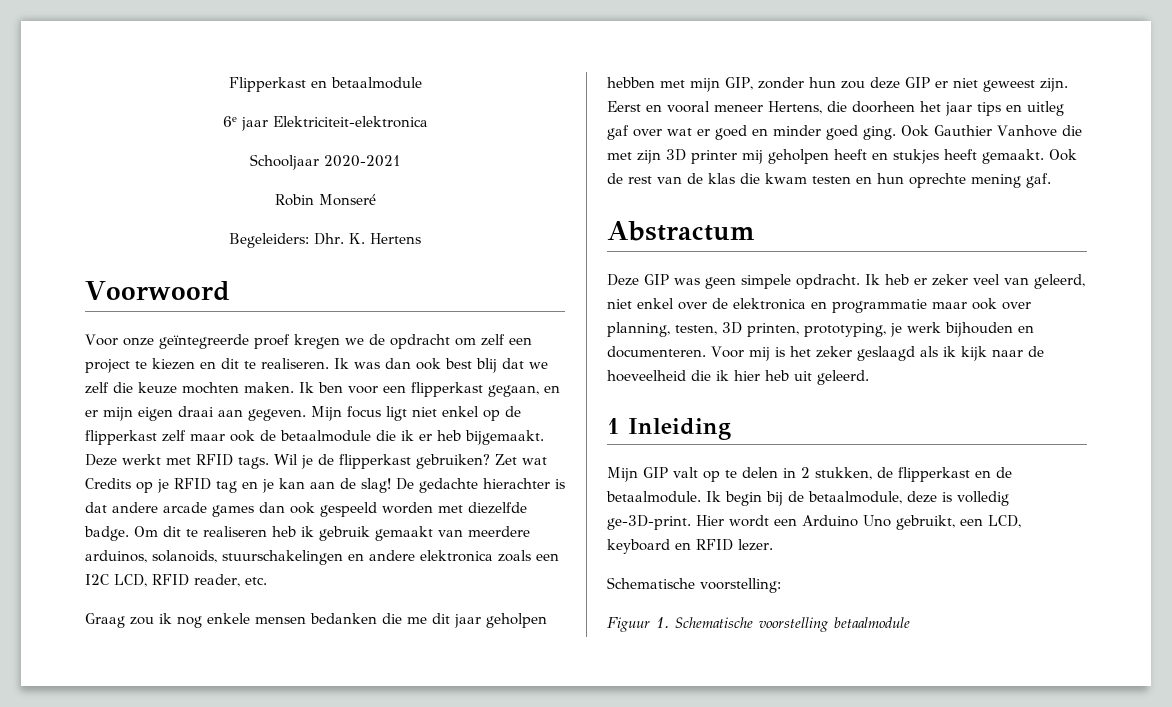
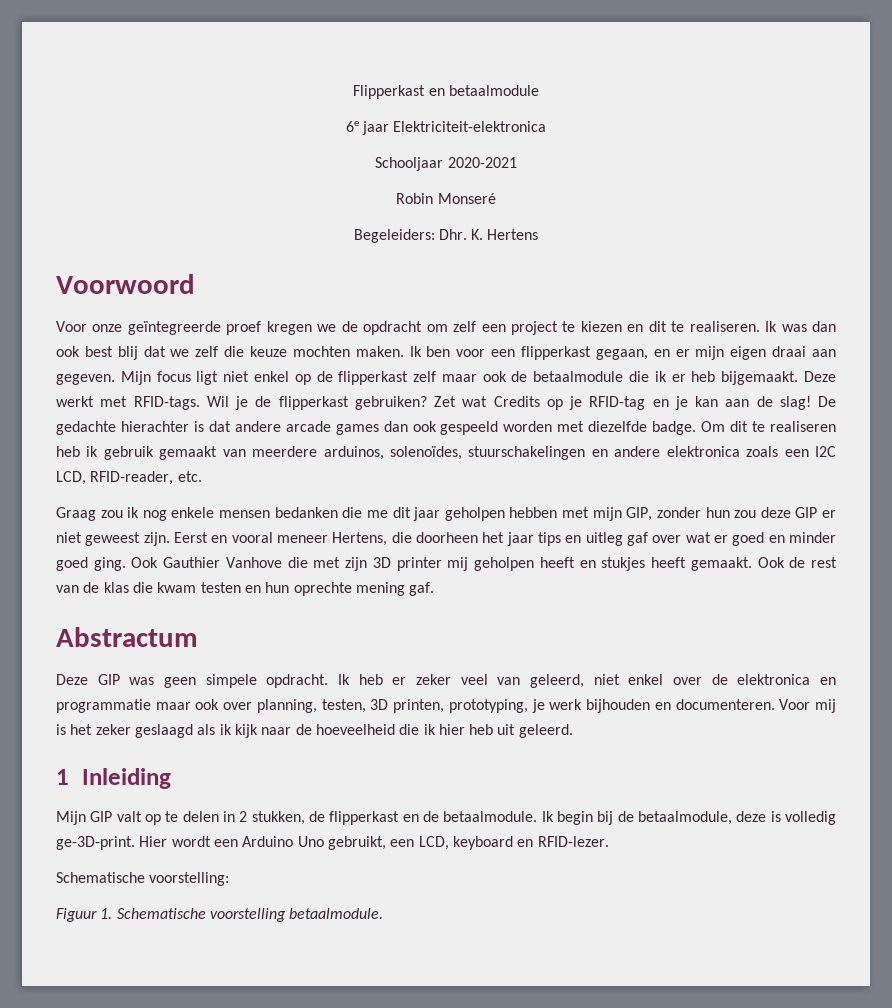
[196,454,269,469] RFID tags. -> [133,396,200,410] RFID-tags.
[174,478,237,493] RFID tag -> [589,396,646,410] RFID-tag
[152,550,217,563] solanoids, -> [390,446,462,460] solenoïdes,
[152,574,240,587] RFID reader, -> [90,471,174,485] RFID-reader,
[696,539,773,551] RFID lezer. -> [537,836,609,847] RFID-lezer.
[834,617,910,628] betaalmodule -> [289,908,384,919] betaalmodule.

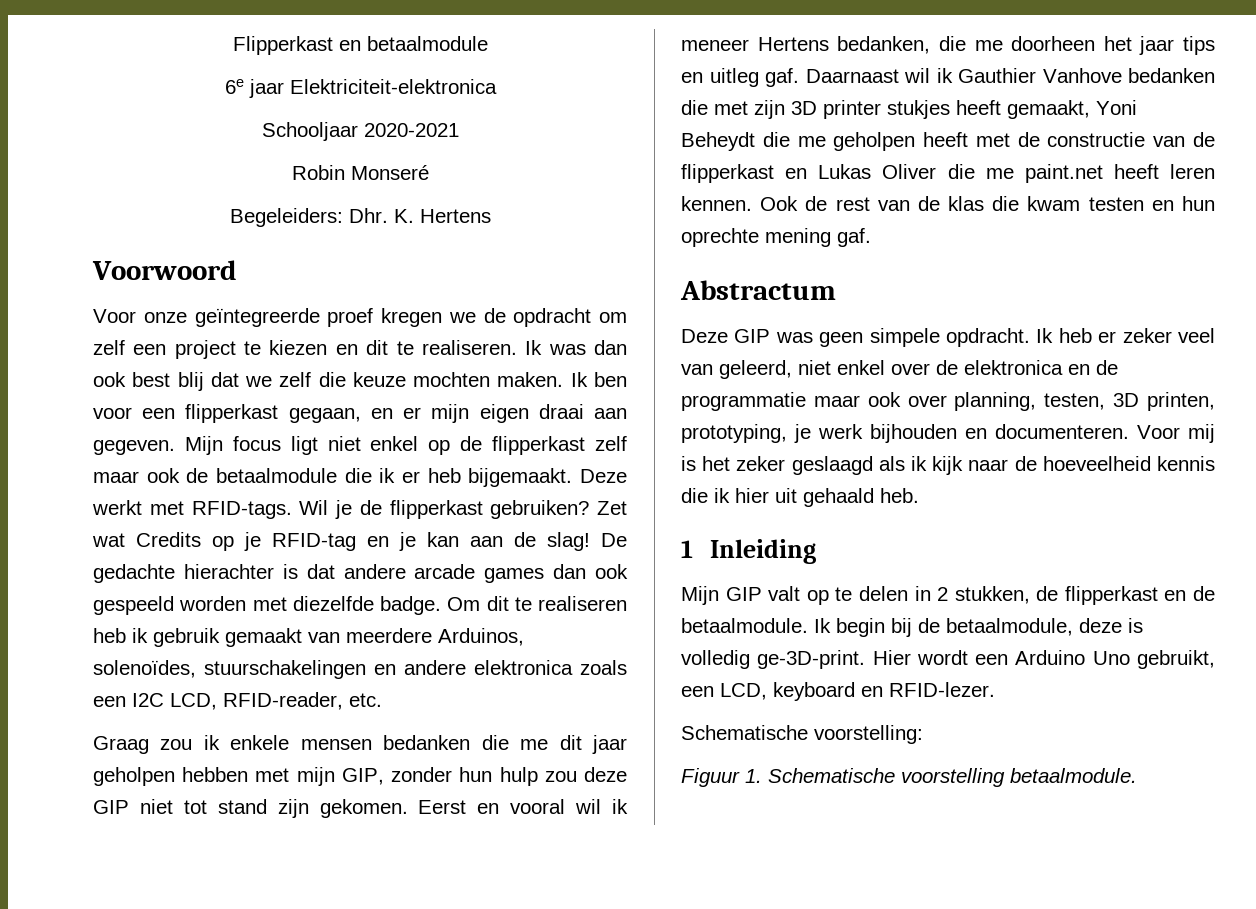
[323,446,384,460] arduinos, -> [438,628,524,646] Arduinos,
[142,510,167,521] nog -> (220, 742) none
(730, 512) none -> [499,767,538,786] hulp
[821,510,836,518] [56,532,412,546] er niet geweest zijn. Eerst en vooral meneer Hertens, die -> [139,799,628,818] [681,36,1003,54] niet tot stand zijn gekomen. Eerst en vooral wil ik meneer Hertens bedanken, die me
[627,532,837,546] [56,557,159,571] gaf over wat er goed en minder goed ging. Ook -> [765,68,953,87] gaf. Daarnaast wil ik
(282, 562) none -> [1128,68,1215,83] bedanken
[447,557,752,571] mij geholpen heeft en stukjes heeft gemaakt. -> [887,100,1137,119] [681,132,1215,151] [681,164,1215,183] [681,196,752,211] stukjes heeft gemaakt, Yoni Beheydt die me geholpen heeft met de constructie van de flipperkast en Lukas Oliver die me paint.net heeft leren kennen.
(836, 681) none -> [1096,360,1118,375] de
(395, 729) none -> [1157,456,1215,471] kennis
[469,724,573,738] heb uit geleerd. -> [775,488,919,507] uit gehaald heb.

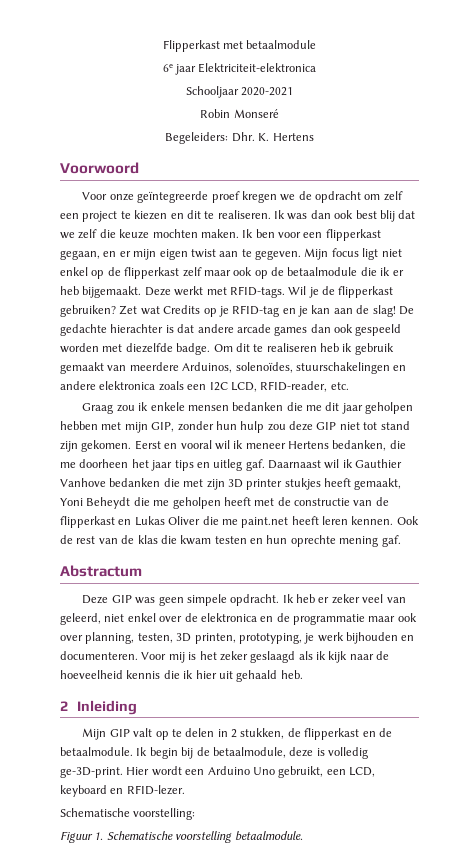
[338,40,361,51] en -> [223,41,243,49] met
[538,404,627,419] draai aan -> [190,249,252,258] twist aan te
(180, 475) none -> [254,270,268,279] op
[681,540,693,558] 1 -> [60,701,68,711] 2

